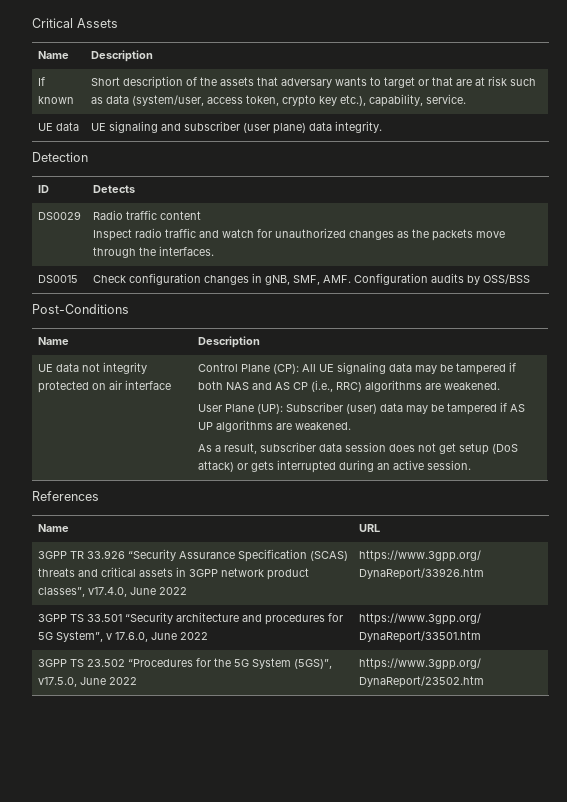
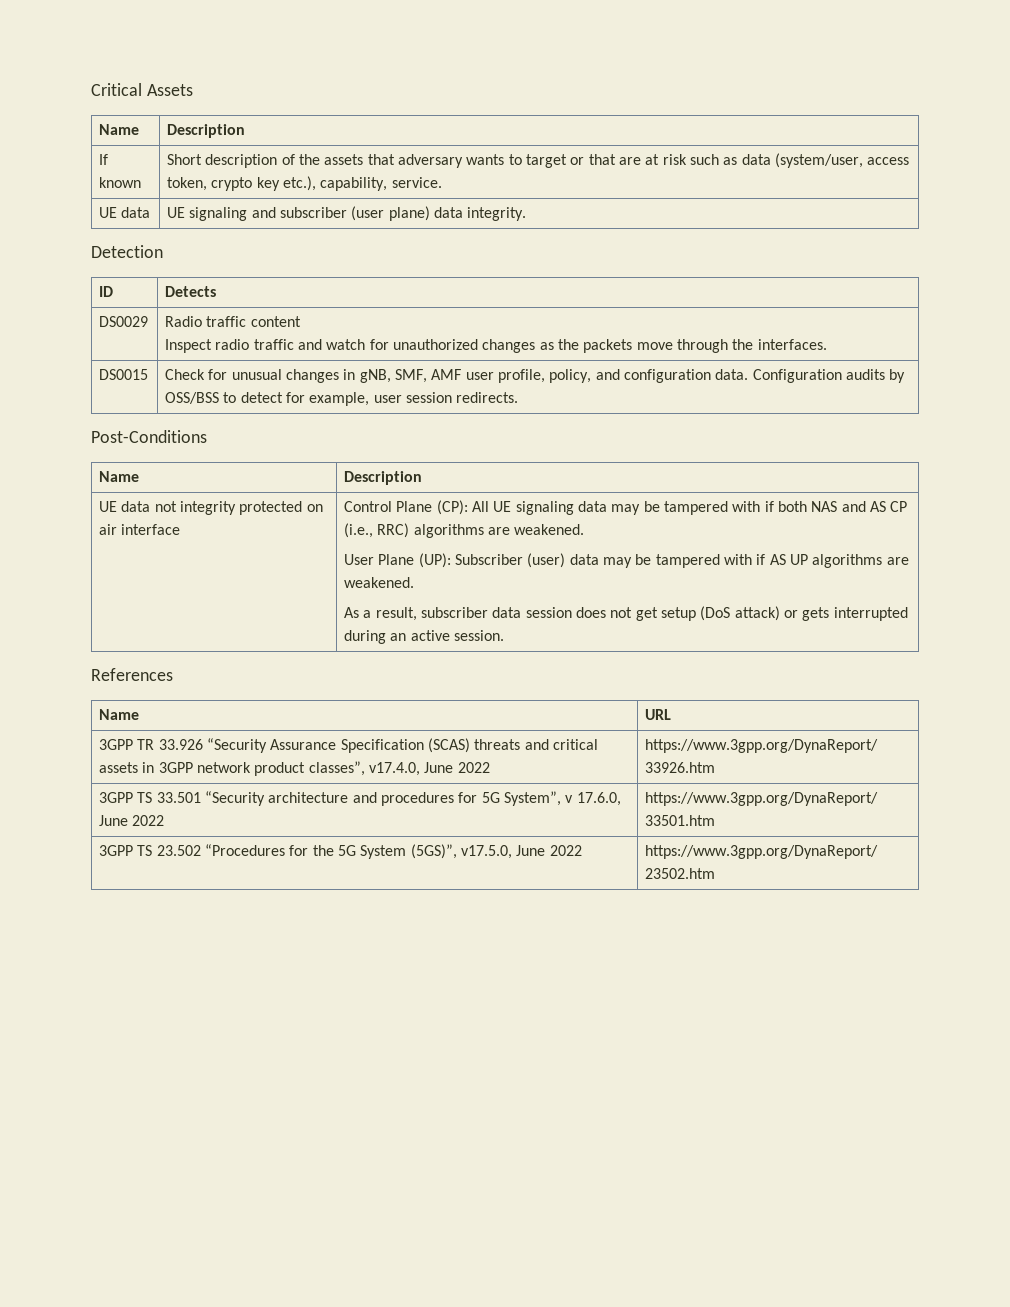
[128,273,201,285] configuration -> [208,369,282,380] for unusual
[322,273,530,285] AMF. Configuration audits by OSS/BSS -> [431,369,906,383] [165,392,519,406] AMF user profile, policy, and configuration data. Configuration audits by OSS/BSS to detect for example, user session redirects.
(506, 369) none -> [732,501,761,512] with
(497, 409) none -> [724,554,753,565] with

